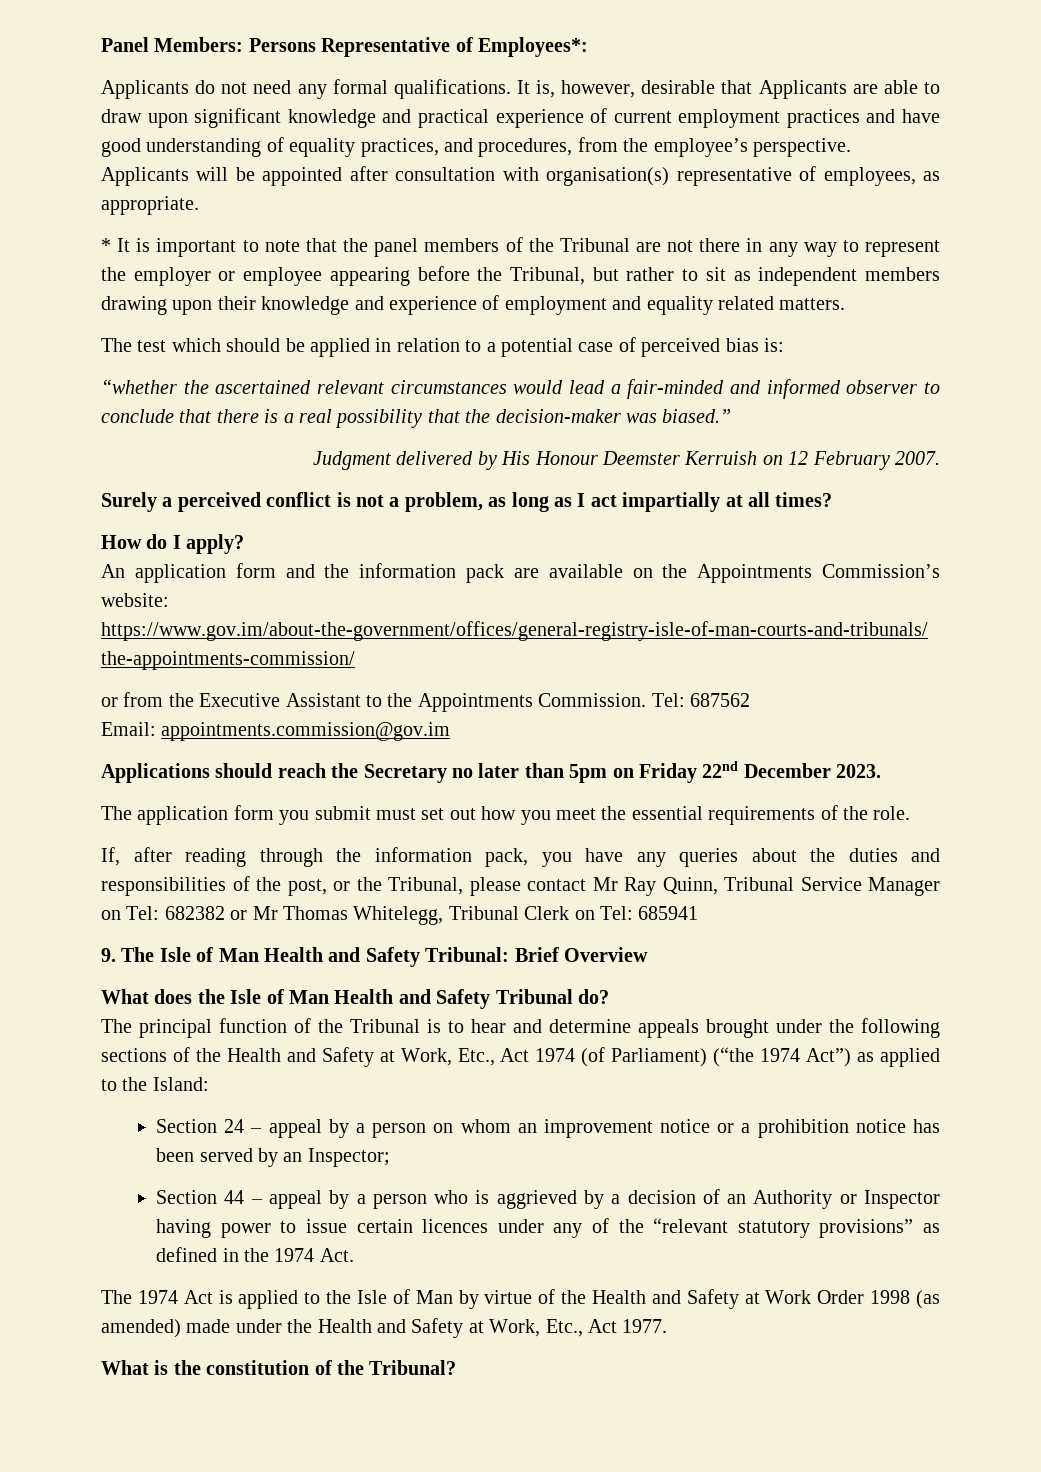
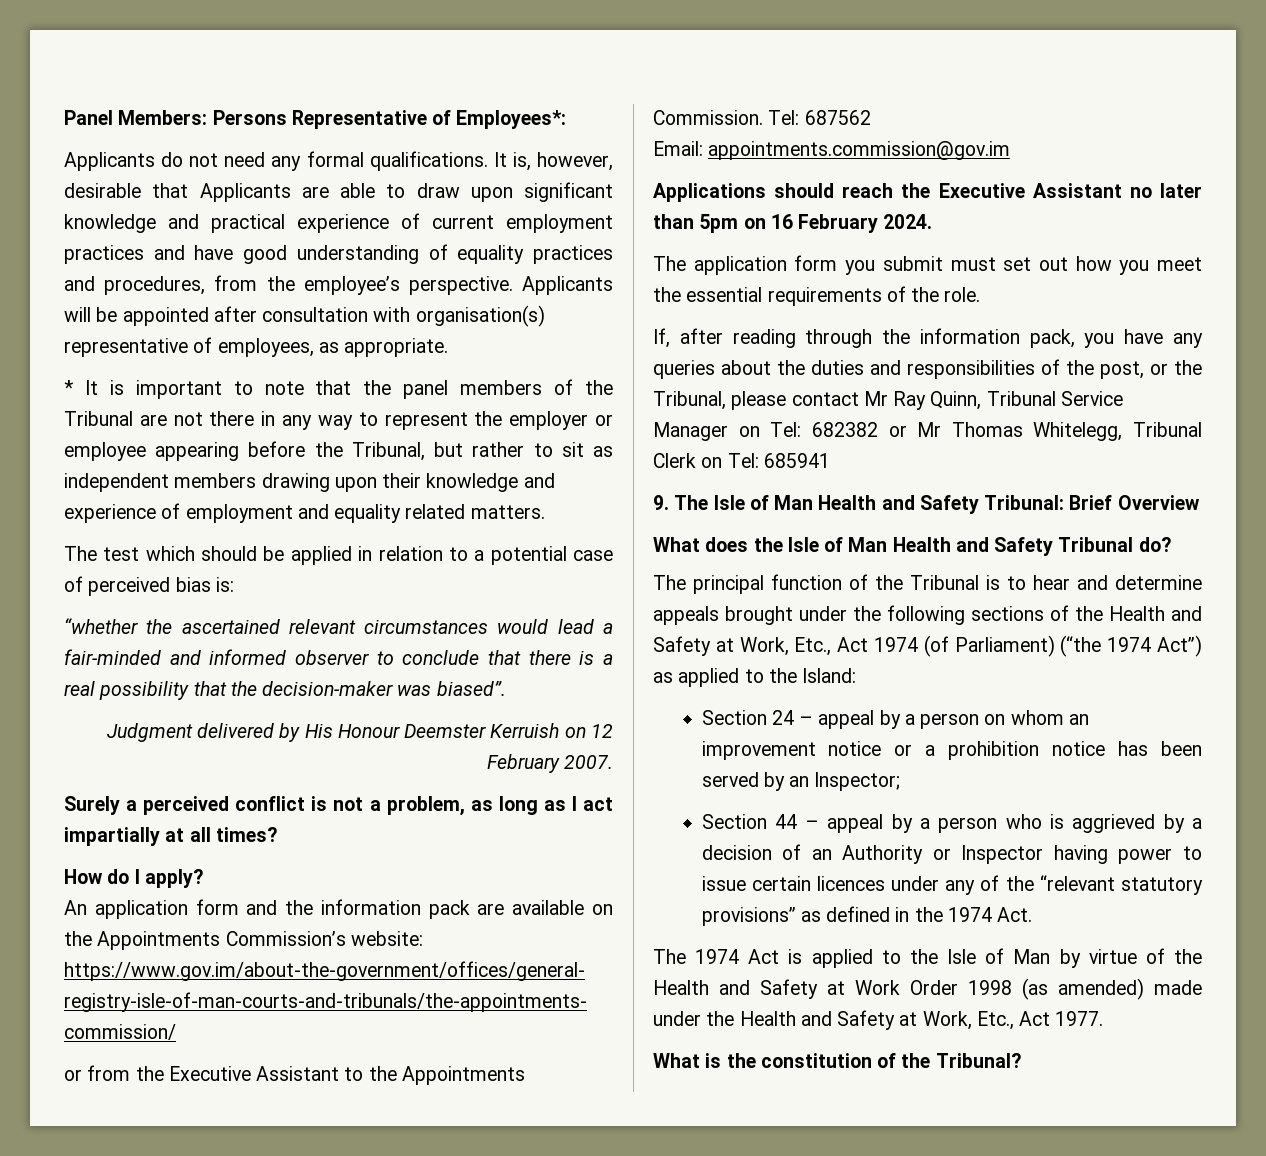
[360,138,439,157] practices, -> [533,245,613,264] practices
[662,409,732,423] biased.” -> [436,681,506,696] biased”.
[363,764,447,783] Secretary -> [938,183,1122,198] Executive Assistant
[638,761,882,783] Friday 22nd December 2023. -> [770,214,933,233] 16 February 2024.

